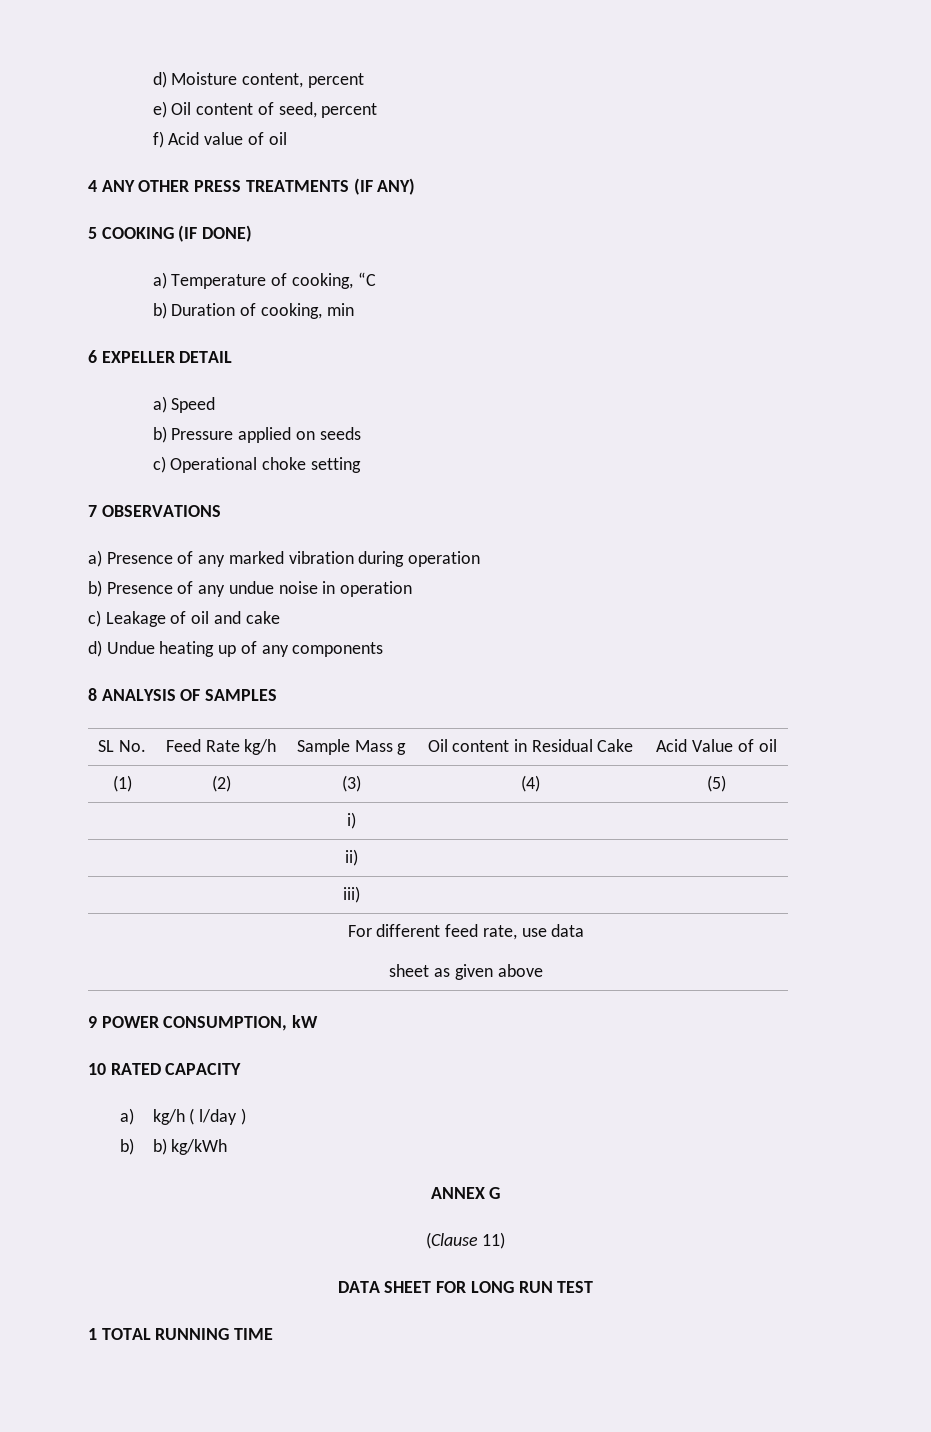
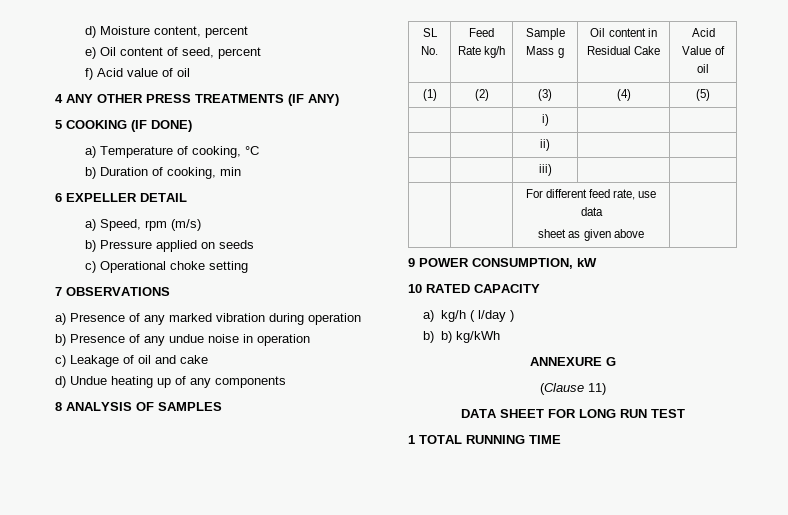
[357,272,376,286] “C -> [245,146,260,155] °C
[171,397,216,413] Speed -> [100,219,202,231] Speed, rpm (m/s)
[430,1187,485,1199] ANNEX -> [529,357,602,366] ANNEXURE

